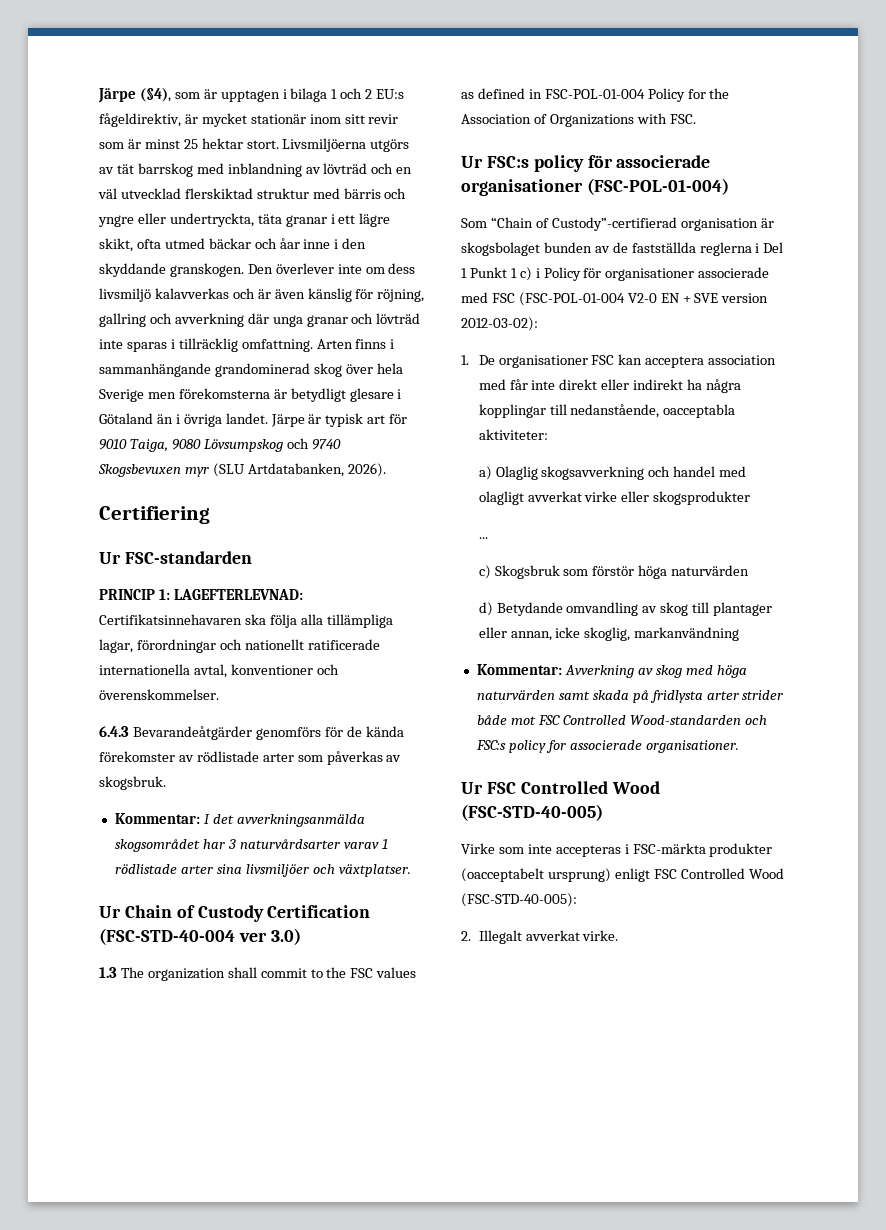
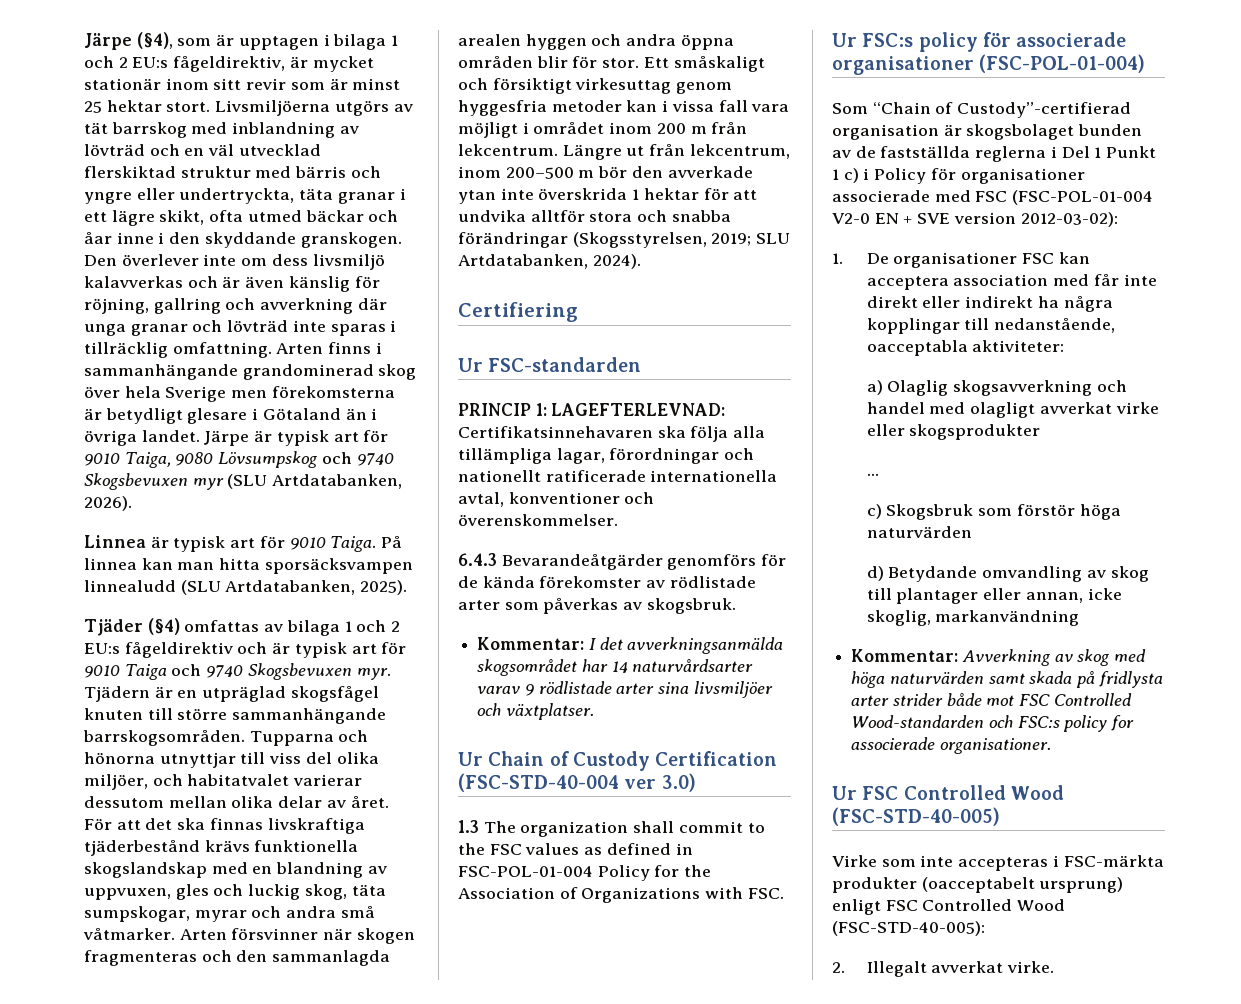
(386, 470) none -> [84,535,403,552] [84,558,413,574] [84,580,408,595] [84,618,401,636] [84,642,407,658] [84,663,391,680] [84,686,379,702] [84,708,387,724] [83,730,369,746] [84,752,379,768] [84,774,363,790] [84,796,389,808] [84,818,365,834] [84,840,359,856] [84,862,387,878] [84,884,386,900] [84,906,375,922] [83,928,415,944] [84,950,391,966] [458,34,734,50] [458,56,765,72] [458,78,733,94] [458,100,790,116] [458,122,748,138] [458,144,790,160] [458,166,753,179] [458,188,758,204] [458,210,731,222] [458,232,791,248] [458,254,641,269] // Linnea är typisk art för 9010 Taiga. På linnea kan man hitta sporsäcksvampen linnealudd (SLU Artdatabanken, 2025). // Tjäder (§4) omfattas av bilaga 1 och 2 EU:s fågeldirektiv och är typisk art för 9010 Taiga och 9740 Skogsbevuxen myr. Tjädern är en utpräglad skogsfågel knuten till större sammanhängande barrskogsområden. Tupparna och hönorna utnyttjar till viss del olika miljöer, och habitatvalet varierar dessutom mellan olika delar av året. För att det ska finnas livskraftiga tjäderbestånd krävs funktionella skogslandskap med en blandning av uppvuxen, gles och luckig skog, täta sumpskogar, myrar och andra små våtmarker. Arten försvinner när skogen fragmenteras och den sammanlagda arealen hyggen och andra öppna områden blir för stor. Ett småskaligt och försiktigt virkesuttag genom hyggesfria metoder kan i vissa fall vara möjligt i området inom 200 m från lekcentrum. Längre ut från lekcentrum, inom 200–500 m bör den avverkade ytan inte överskrida 1 hektar för att undvika alltför stora och snabba förändringar (Skogsstyrelsen, 2019; SLU Artdatabanken, 2024).
[227,839,236,849] 3 -> [611,661,628,673] 14
[381,839,388,849] 1 -> [524,684,534,696] 9

